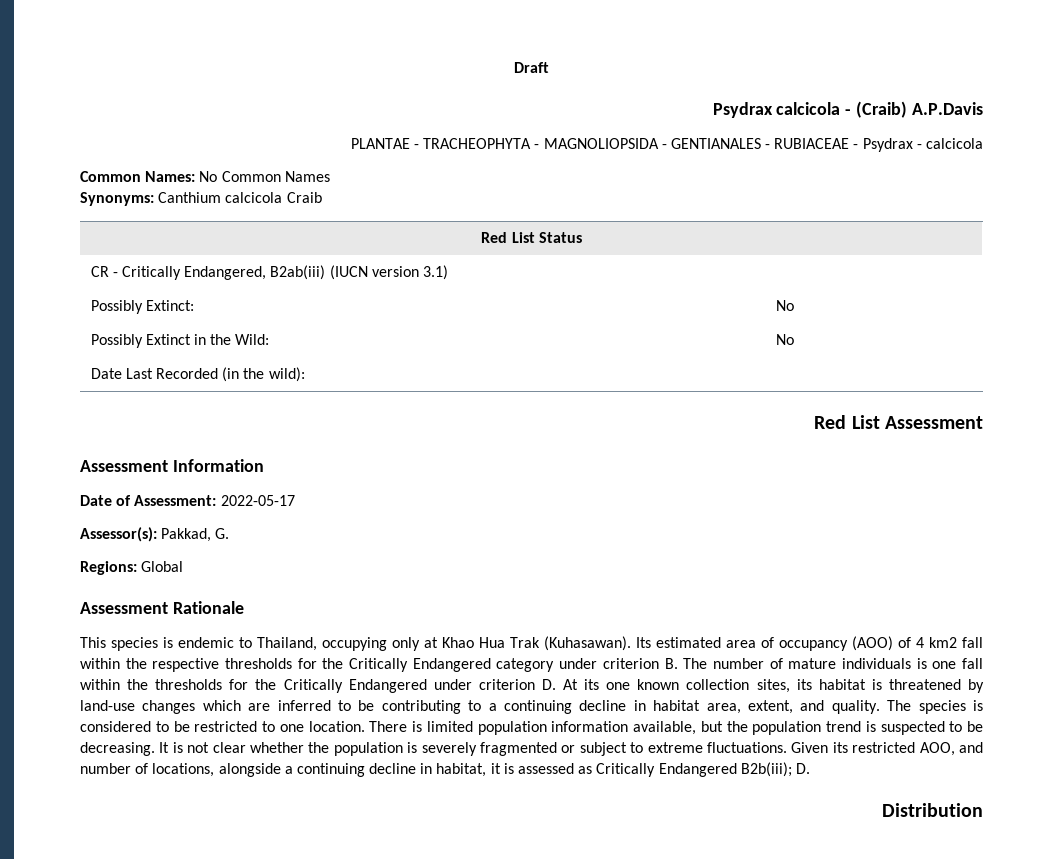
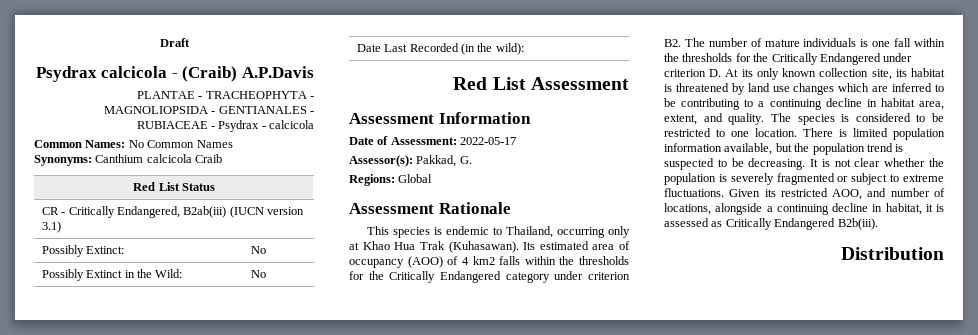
[322,637,387,651] occupying -> [557,227,606,238] occurring
[962,637,983,648] [80,658,220,672] fall within the respective -> [499,256,575,265] falls within the
[664,658,678,669] B. -> [664,39,681,47] B2.
[606,682,631,690] one -> [756,68,779,80] only
[756,679,790,693] sites, -> [871,69,892,80] site,
[80,700,135,711] land-use -> [747,83,790,92] land use
[740,762,810,777] B2b(iii); D. -> [837,218,878,230] B2b(iii).

